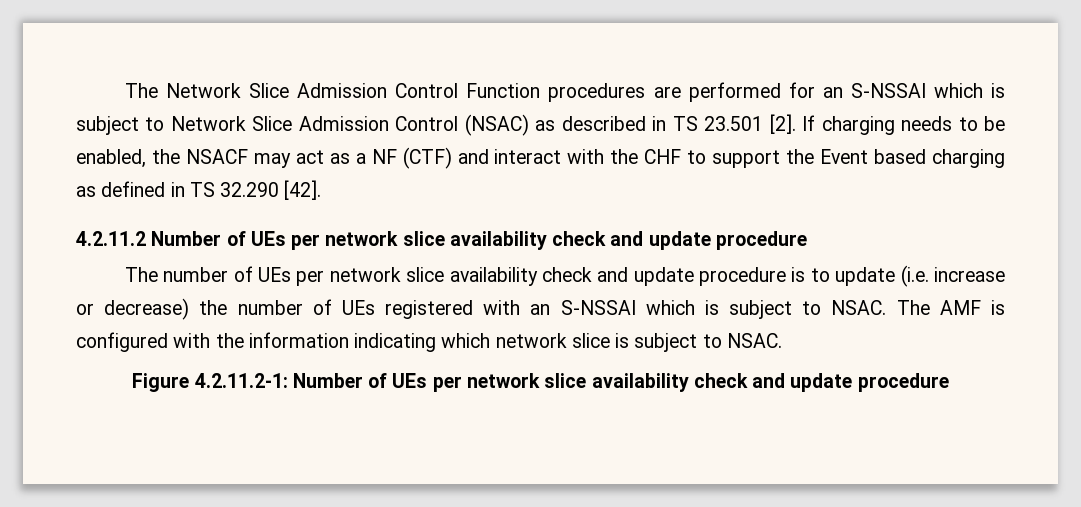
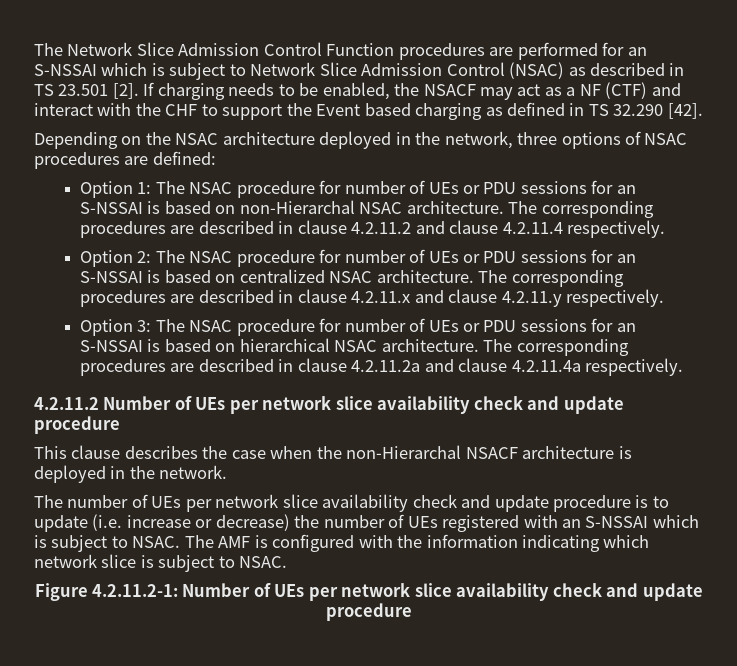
(322, 190) none -> [34,131,688,149] [34,151,216,169] [79,180,636,198] [79,200,654,218] [79,220,665,238] [79,249,636,267] [79,269,624,287] [79,289,664,307] [79,318,636,336] [79,338,629,356] [79,358,683,376] // Depending on the NSAC architecture deployed in the network, three options of NSAC procedures are defined: // Option 1: The NSAC procedure for number of UEs or PDU sessions for an S-NSSAI is based on non-Hierarchal NSAC architecture. The corresponding procedures are described in clause 4.2.11.2 and clause 4.2.11.4 respectively. // Option 2: The NSAC procedure for number of UEs or PDU sessions for an S-NSSAI is based on centralized NSAC architecture. The corresponding procedures are described in clause 4.2.11.x and clause 4.2.11.y respectively. // Option 3: The NSAC procedure for number of UEs or PDU sessions for an S-NSSAI is based on hierarchical NSAC architecture. The corresponding procedures are described in clause 4.2.11.2a and clause 4.2.11.4a respectively.
(807, 240) none -> [34,445,632,459] [34,465,228,483] // This clause describes the case when the non-Hierarchal NSACF architecture is deployed in the network.

